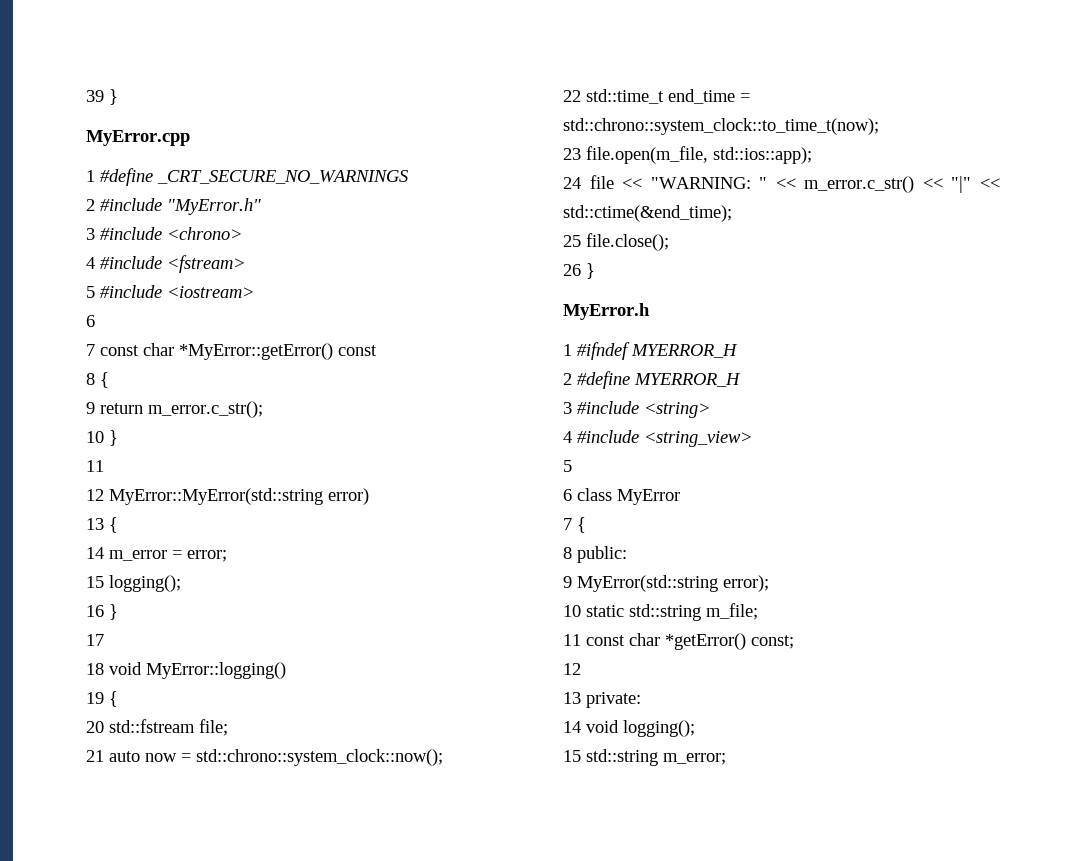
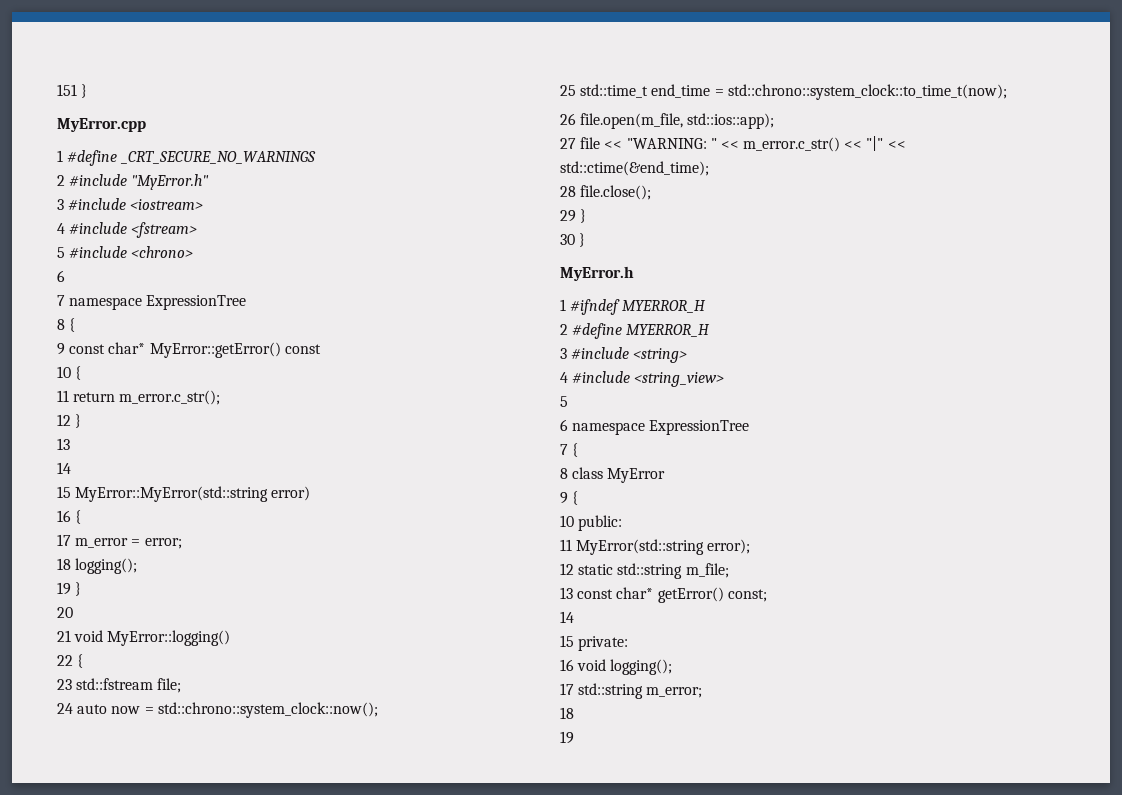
[86,90,104,102] 39 -> [57,84,77,96] 151
[167,227,242,240] <chrono> -> [130,199,204,210] <iostream>
[167,286,254,298] <iostream> -> [131,246,194,258] <chrono>
[100,343,377,360] const char *MyError::getError() const -> [69,295,247,310] namespace ExpressionTree
(95, 408) none -> [69,342,321,358] [57,366,82,380] [57,390,69,402] const char* MyError::getError() const // 10 { // 11
[86,430,118,446] [86,460,104,472] [86,489,104,501] 10 } // 11 // 12 -> [57,414,82,428] [57,438,70,450] [57,462,71,474] [57,486,71,498] 12 } // 13 // 14 // 15
[86,517,118,533] [86,547,104,559] 13 { // 14 -> [57,510,82,524] [57,534,71,546] 16 { // 17
[86,575,181,592] [86,604,118,620] [86,634,104,646] [86,663,104,675] 15 logging(); // 16 } // 17 // 18 -> [57,558,138,574] [57,582,82,596] [57,607,73,618] [57,630,71,642] 18 logging(); // 19 } // 20 // 21
[86,691,118,707] [86,721,104,733] 19 { // 20 -> [57,654,84,668] [57,679,72,690] 22 { // 23
[86,750,104,762] 21 -> [57,703,73,714] 24
[563,90,581,102] 22 -> [560,85,576,96] 25
[563,148,581,160] 23 -> [560,113,576,125] 26
[563,177,581,189] 24 -> [560,138,576,149] 27
[563,235,581,247] 25 -> [560,186,576,197] 28
[563,264,581,276] 26 -> [560,209,587,223] [560,234,575,245] 29 } // 30
[577,488,680,505] class MyError -> [572,420,750,435] namespace ExpressionTree
(572, 553) none -> [572,467,666,483] [560,491,579,505] [560,515,574,527] class MyError // 9 { // 10
[563,576,572,588] 9 -> [560,539,572,551] 11
[563,605,581,617] 10 -> [560,563,574,575] 12
[563,633,746,650] 11 const char *getError() -> [560,587,724,603] 13 const char* getError()
[563,663,581,675] [563,692,581,704] 12 // 13 -> [560,611,574,623] [560,635,574,647] 14 // 15
[563,721,581,733] 14 -> [560,659,574,671] 16
[563,750,581,762] 15 -> [560,683,574,695] 17
(726, 759) none -> [560,707,574,719] [560,731,574,744] // 18 // 19

